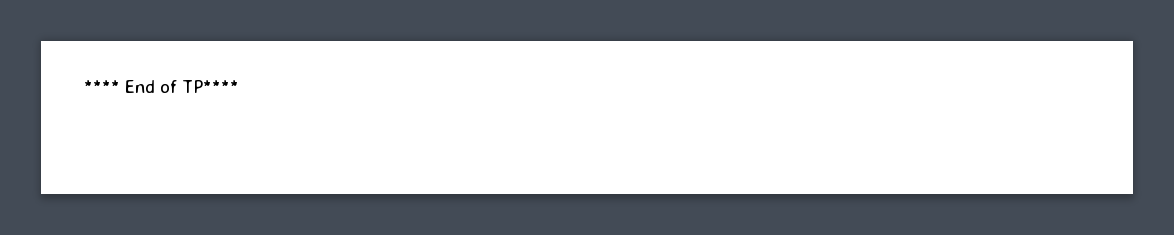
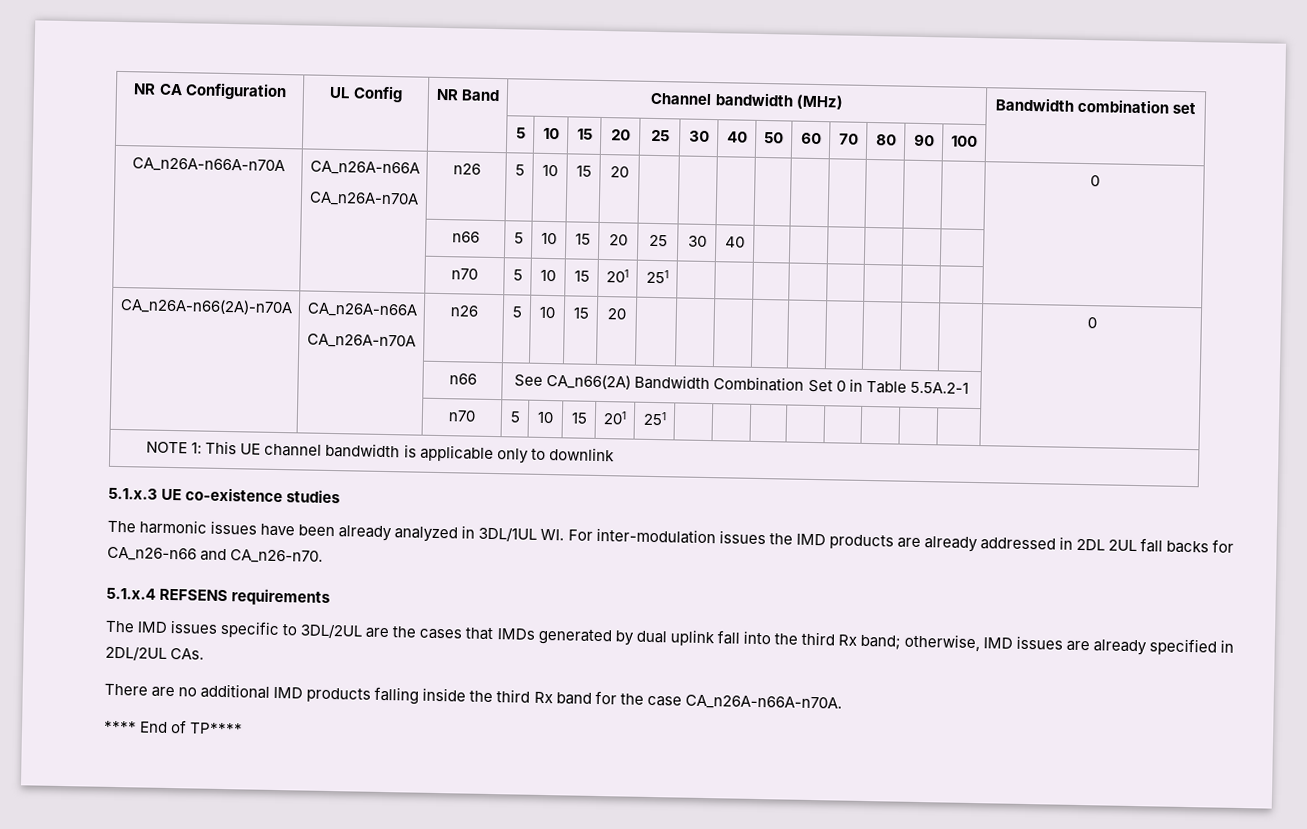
(84, 86) none -> [133,82,287,101] [329,85,403,103] [435,88,501,102] [650,92,843,110] [994,97,1197,115] [515,127,526,139] [542,127,560,140] [576,128,593,140] [610,129,631,141] [650,129,670,142] [688,130,710,142] [726,131,748,143] [764,132,784,144] [800,132,822,145] [838,133,859,145] [875,134,897,146] [913,134,935,147] [951,135,978,147] [132,157,285,174] [309,160,420,176] [309,191,419,207] [452,163,481,175] [514,164,525,176] [542,164,558,177] [575,165,592,177] [610,166,629,178] [1089,175,1100,187] [451,231,480,243] [513,232,524,244] [541,232,557,245] [574,233,591,245] [609,234,628,246] [648,234,668,247] [687,235,707,247] [725,236,745,248] [451,268,478,280] [512,269,523,281] [540,269,556,282] [573,270,590,282] [606,269,629,283] [645,269,669,284] [119,298,293,316] [306,302,418,318] [307,333,416,349] [449,305,479,317] [511,306,522,318] [539,306,555,319] [572,307,589,319] [607,308,626,320] [1086,317,1097,329] [448,373,477,385] [514,373,969,394] [448,410,476,422] [509,411,521,423] [537,411,554,424] [570,412,588,424] [603,411,627,425] [642,411,667,426] [146,440,615,464] [108,487,341,504] [107,519,1235,554] [107,546,324,564] [106,587,331,606] [105,620,1235,656] [105,645,205,661] [104,683,842,711] NR CA Configuration | UL Config | NR Band | Channel bandwidth (MHz) | Bandwidth combination set // | | | 5 | 10 | 15 | 20 | 25 | 30 | 40 | 50 | 60 | 70 | 80 | 90 | 100 | // CA_n26A-n66A-n70A | CA_n26A-n66A // CA_n26A-n70A | n26 | 5 | 10 | 15 | 20 | | | | | | | | | | 0 // | | n66 | 5 | 10 | 15 | 20 | 25 | 30 | 40 | | | | | | | // | | n70 | 5 | 10 | 15 | 201 | 251 | | | | | | | | | // CA_n26A-n66(2A)-n70A | CA_n26A-n66A // CA_n26A-n70A | n26 | 5 | 10 | 15 | 20 | | | | | | | | | | 0 // | | n66 | See CA_n66(2A) Bandwidth Combination Set 0 in Table 5.5A.2-1 | // | | n70 | 5 | 10 | 15 | 201 | 251 | | | | | | | | | // NOTE 1: This UE channel bandwidth is applicable only to downlink // 5.1.x.3 UE co-existence studies // The harmonic issues have been already analyzed in 3DL/1UL WI. For inter-modulation issues the IMD products are already addressed in 2DL 2UL fall backs for CA_n26-n66 and CA_n26-n70. // 5.1.x.4 REFSENS requirements // The IMD issues specific to 3DL/2UL are the cases that IMDs generated by dual uplink fall into the third Rx band; otherwise, IMD issues are already specified in 2DL/2UL CAs. // There are no additional IMD products falling inside the third Rx band for the case CA_n26A-n66A-n70A. //

